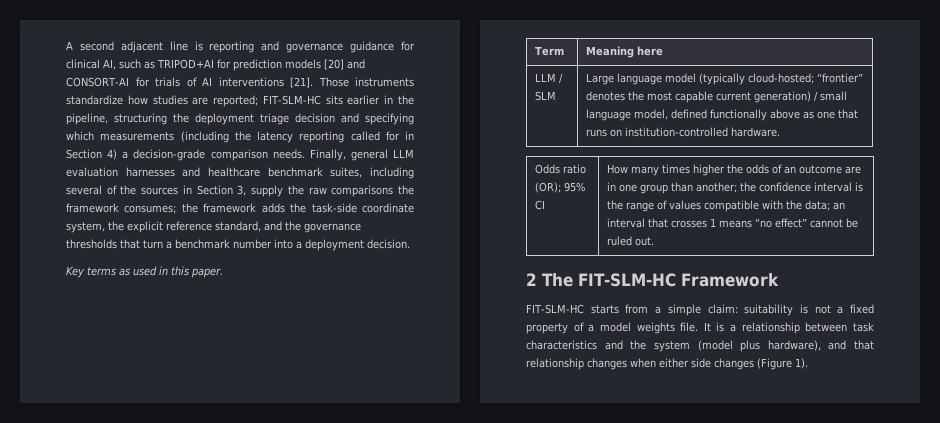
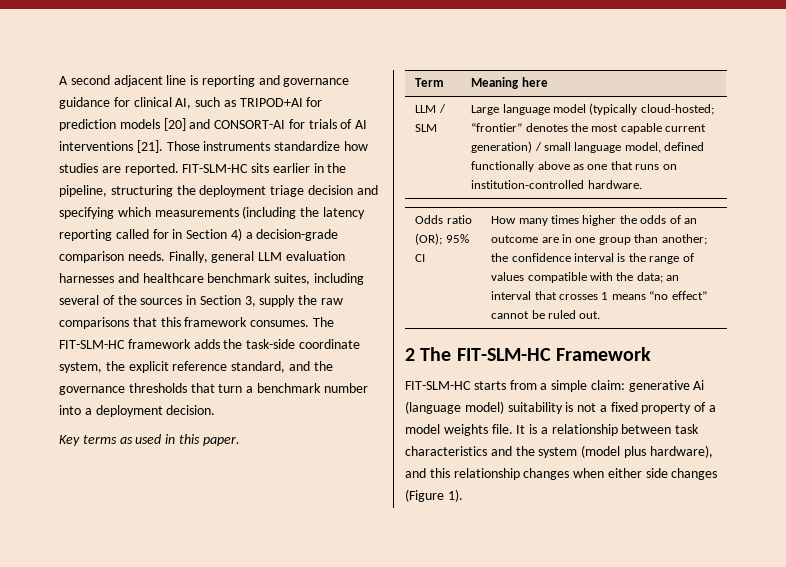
[213,95,259,107] reported; -> [124,163,179,175] reported.
[398,185,414,195] [66,203,198,214] the framework consumes; the -> [132,317,334,327] [59,340,125,349] that this framework consumes. The FIT-SLM-HC
(738, 309) none -> [628,380,705,392] [405,401,504,414] generative Ai (language model)
[854,340,874,350] that -> [429,468,450,478] this

